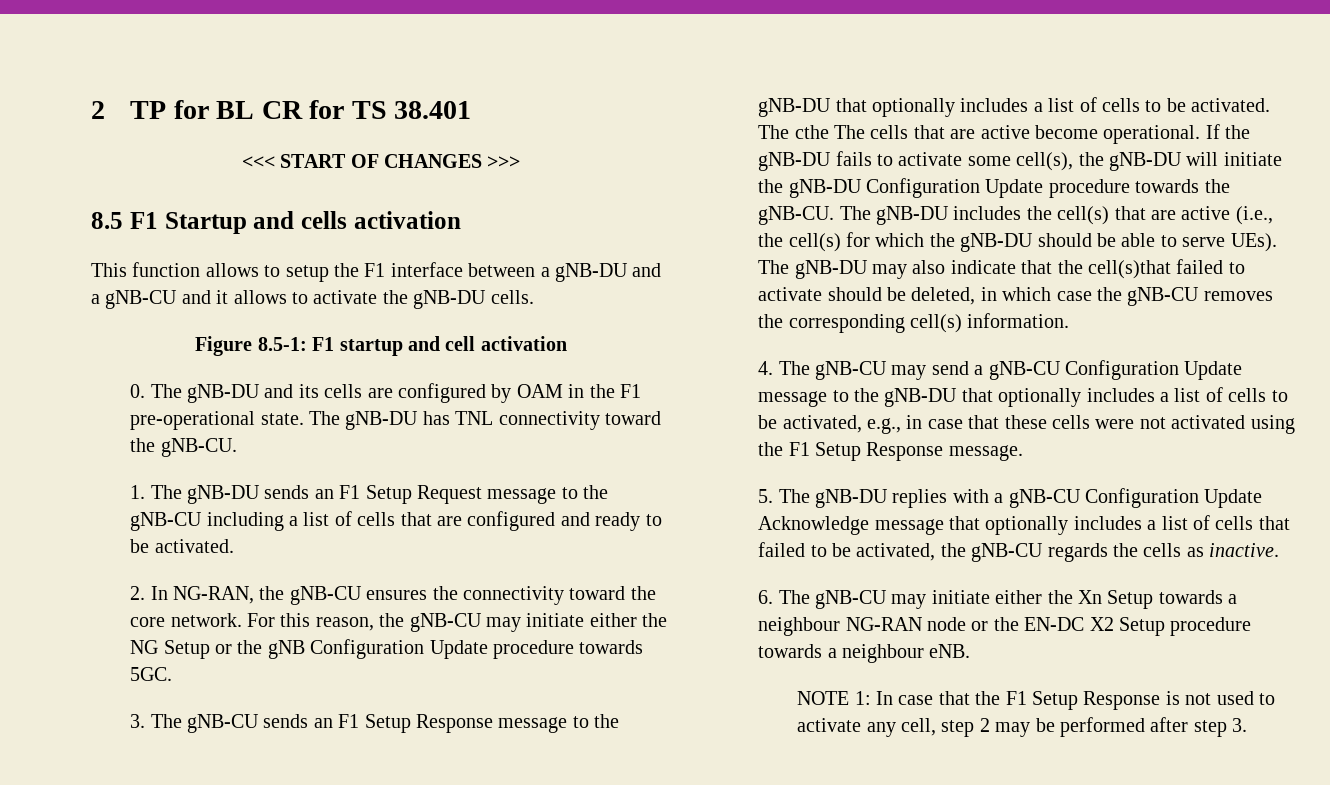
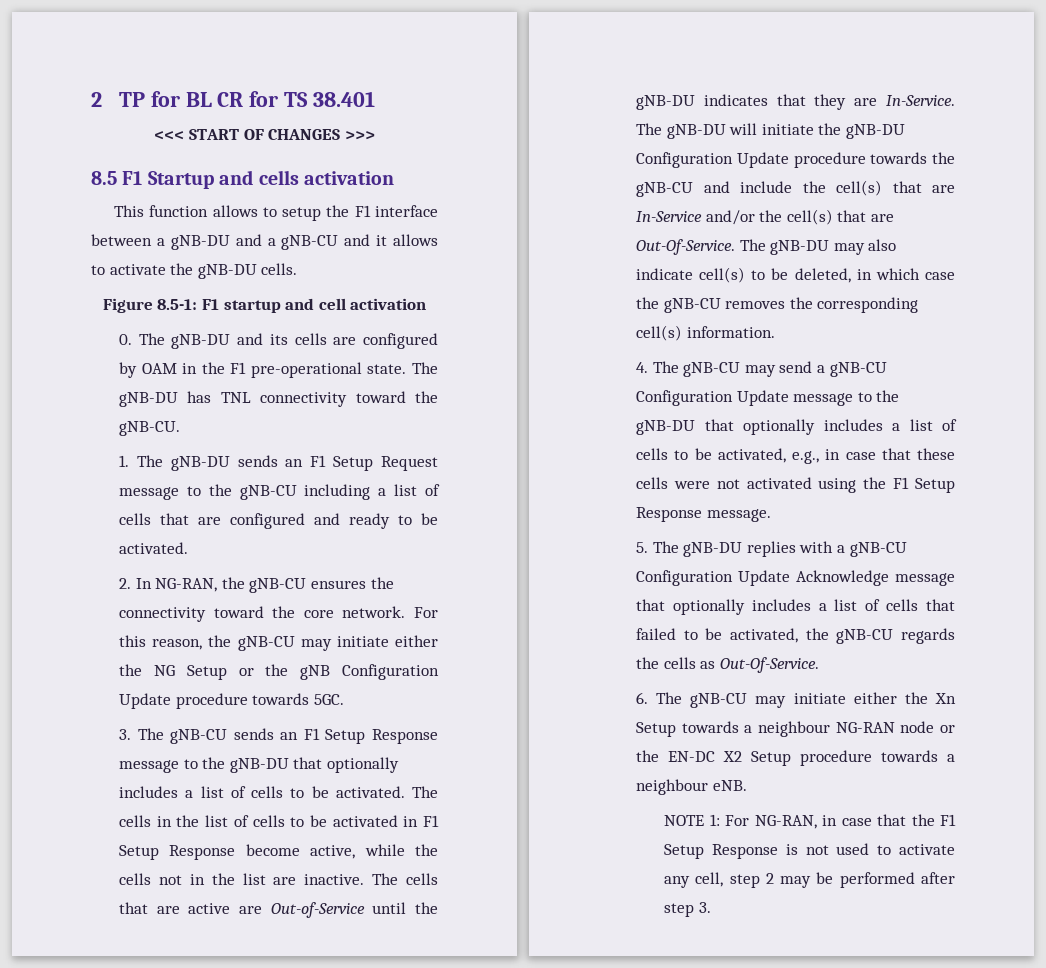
[794,125,829,139] cthe -> [119,815,439,827] [119,844,438,860] [119,873,365,885] cells in the list of cells to be activated in F1 Setup Response become active, while the cells not in the list are inactive.
[1034,124,1251,144] [758,151,1104,171] become operational. If the gNB-DU fails to activate some cell(s), the -> [239,902,438,918] [636,94,955,110] [636,123,663,135] are Out-of-Service until the gNB-DU indicates that they are In-Service. The
[758,206,1273,225] [758,232,1277,252] gNB-CU. The gNB-DU includes the cell(s) that are active (i.e., the cell(s) for which the gNB-DU should be able to serve UEs). -> [636,180,955,197] [636,209,895,225] [636,239,736,255] gNB-CU and include the cell(s) that are In-Service and/or the cell(s) that are Out-Of-Service.
[1021,259,1245,279] [758,287,882,301] that the cell(s)that failed to activate should -> [699,267,766,283] cell(s) to
[1209,543,1280,557] inactive. -> [719,657,819,673] Out-Of-Service.
[876,691,894,705] In -> [725,815,838,829] For NG-RAN, in

